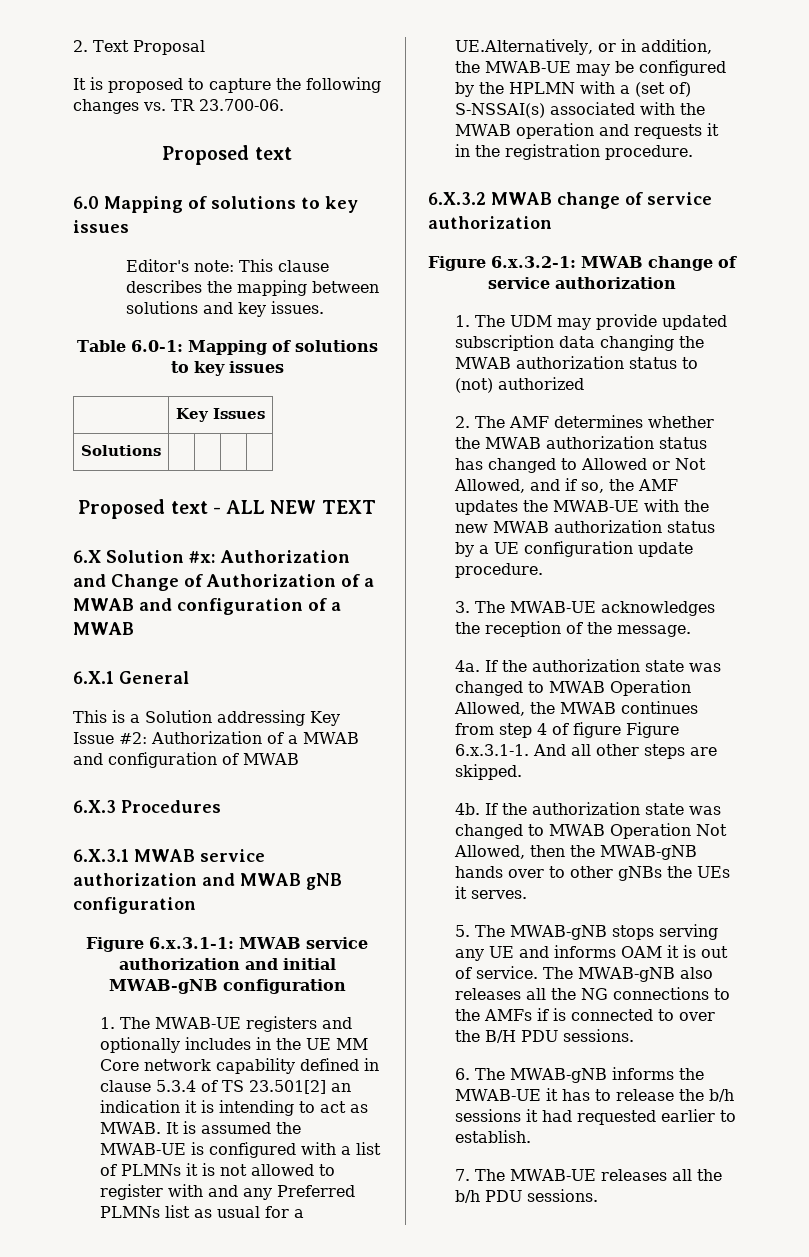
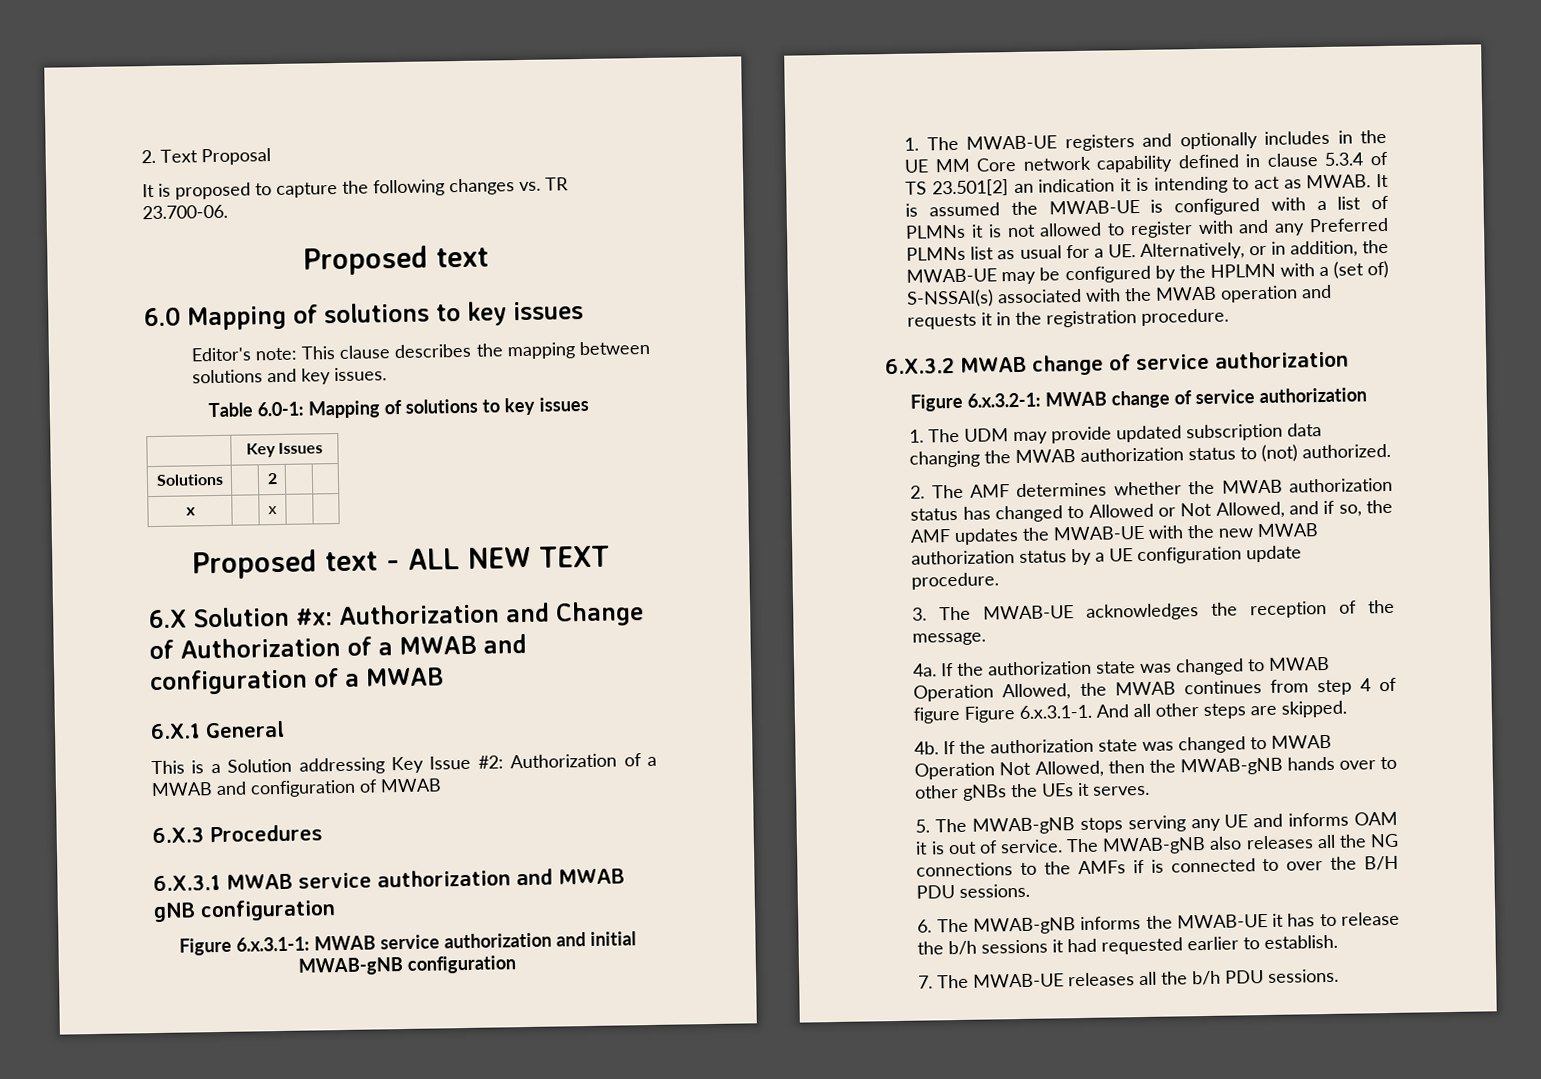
(161, 450) none -> [266,473,278,485] [185,507,196,516] [268,506,277,515] 2 | | // x | | x
[454,39,593,55] UE.Alternatively, -> [1107,242,1245,260] UE. Alternatively,
[497,377,584,390] authorized -> [1302,443,1392,459] authorized.

